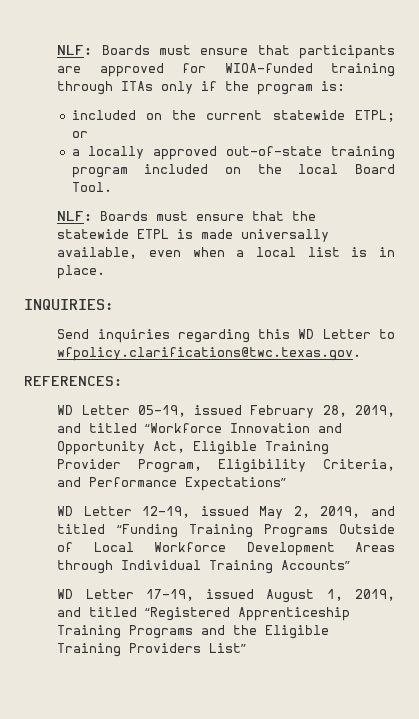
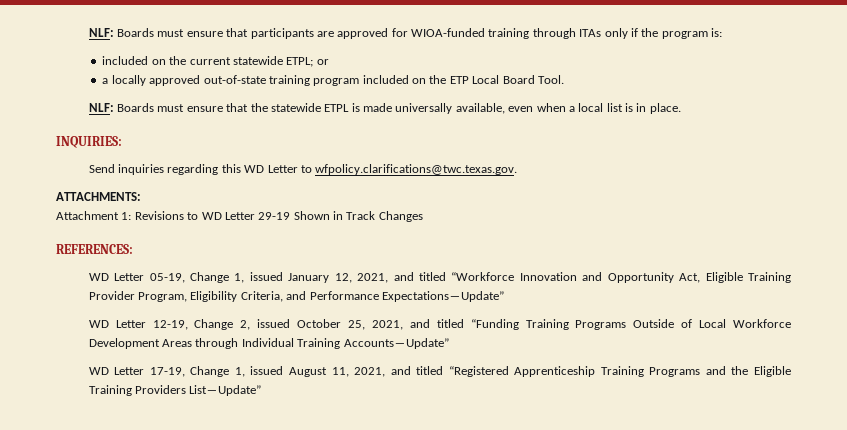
[298,164,339,174] local -> [449,75,500,84] ETP Local
[24,376,122,386] [57,405,395,418] REFERENCES: // WD Letter 05-19, issued February 28, 2019, -> [56,192,141,201] [56,211,423,222] [56,244,133,254] [88,272,389,283] ATTACHMENTS: // Attachment 1: Revisions to WD Letter 29-19 Shown in Track Changes // REFERENCES: // WD Letter 05-19, Change 1, issued January 12, 2021,
[185,477,287,491] Expectations” -> [381,291,504,302] Expectations―Update”
[200,506,361,519] issued May 2, 2019, -> [194,319,403,330] Change 2, issued October 25, 2021,
[281,560,351,570] Accounts” -> [343,338,449,349] Accounts―Update”
[206,589,395,603] issued August 1, 2019, -> [190,366,386,377] Change 1, issued August 11, 2021,
[209,643,247,653] List” -> [189,385,262,396] List―Update”

